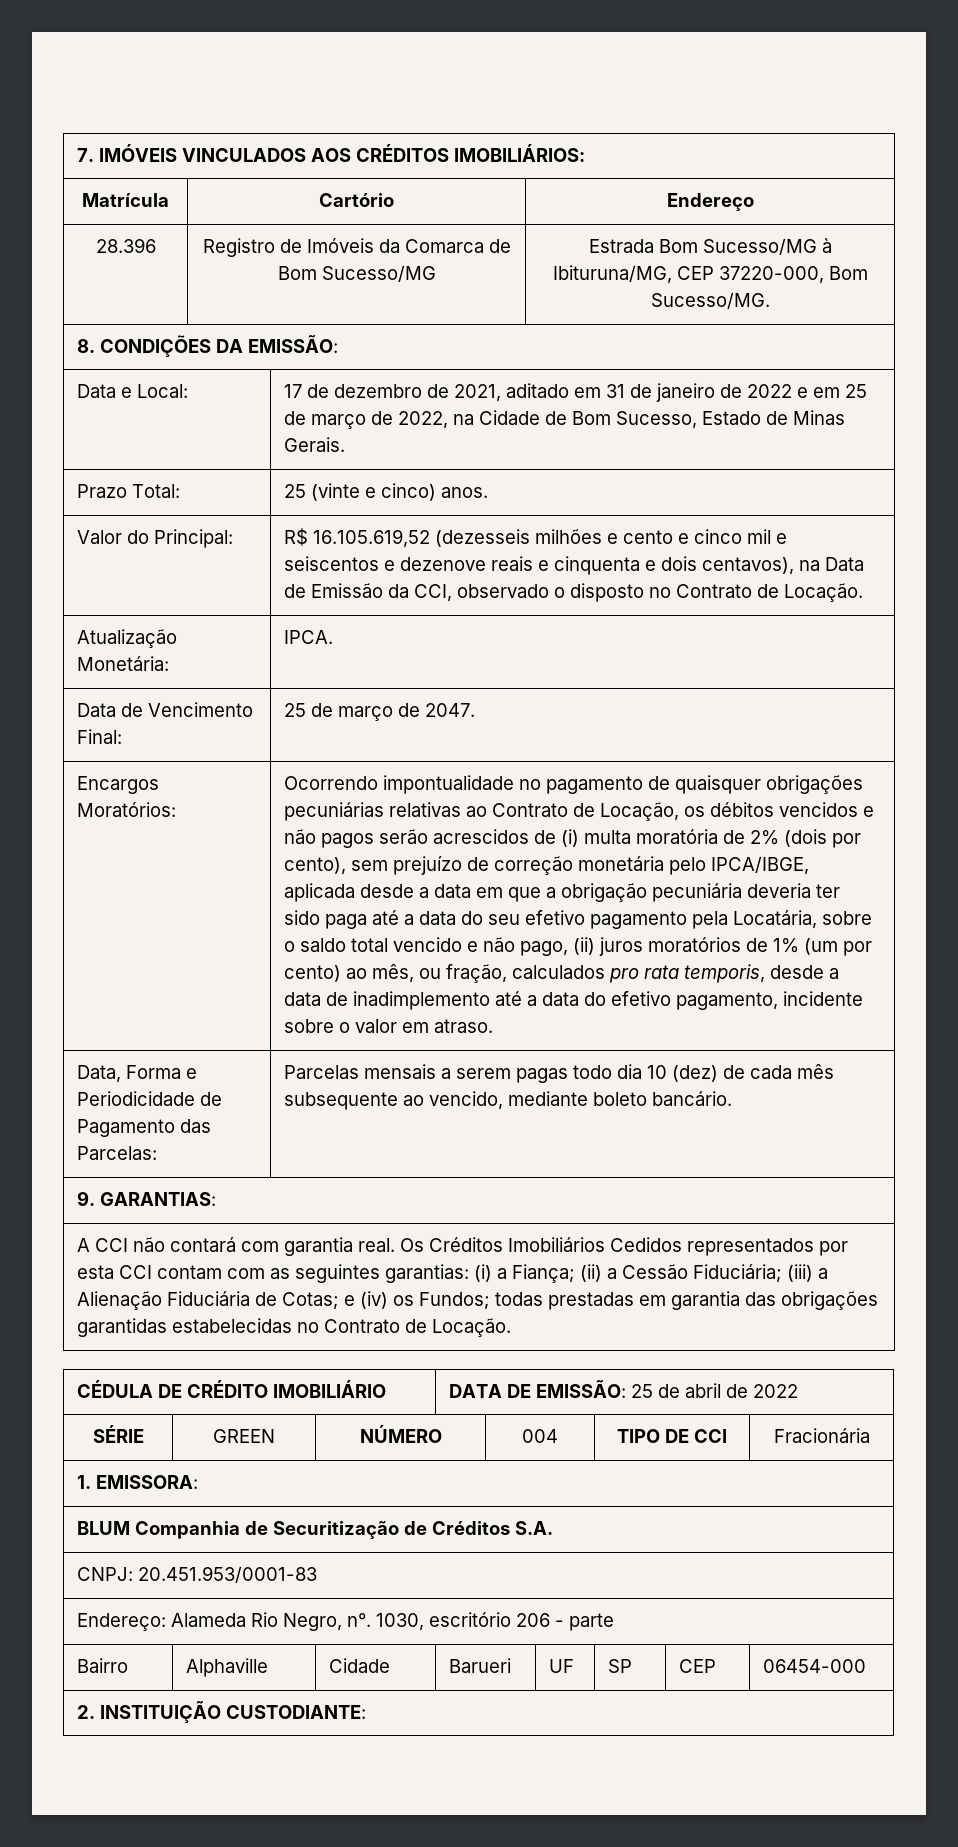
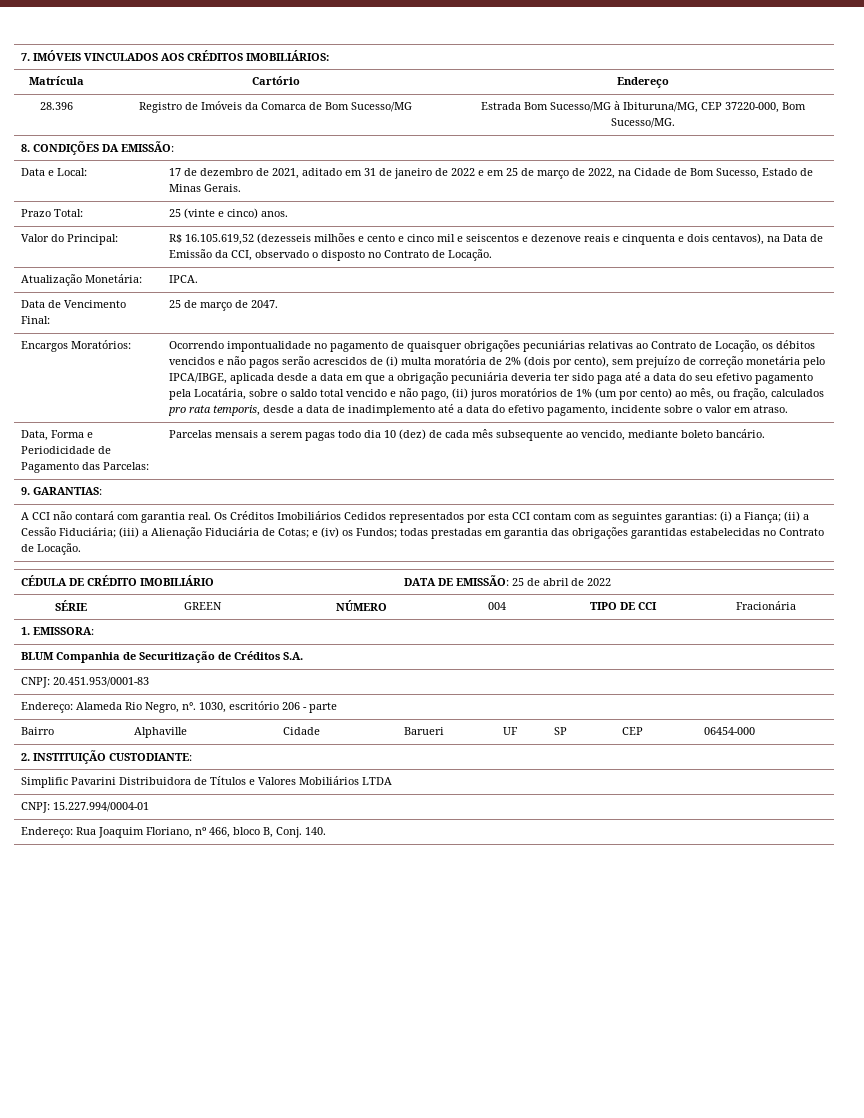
(367, 1712) none -> [20,776,392,788] [20,802,149,813] [20,827,326,838] // Simplific Pavarini Distribuidora de Títulos e Valores Mobiliários LTDA // CNPJ: 15.227.994/0004-01 // Endereço: Rua Joaquim Floriano, nº 466, bloco B, Conj. 140.

